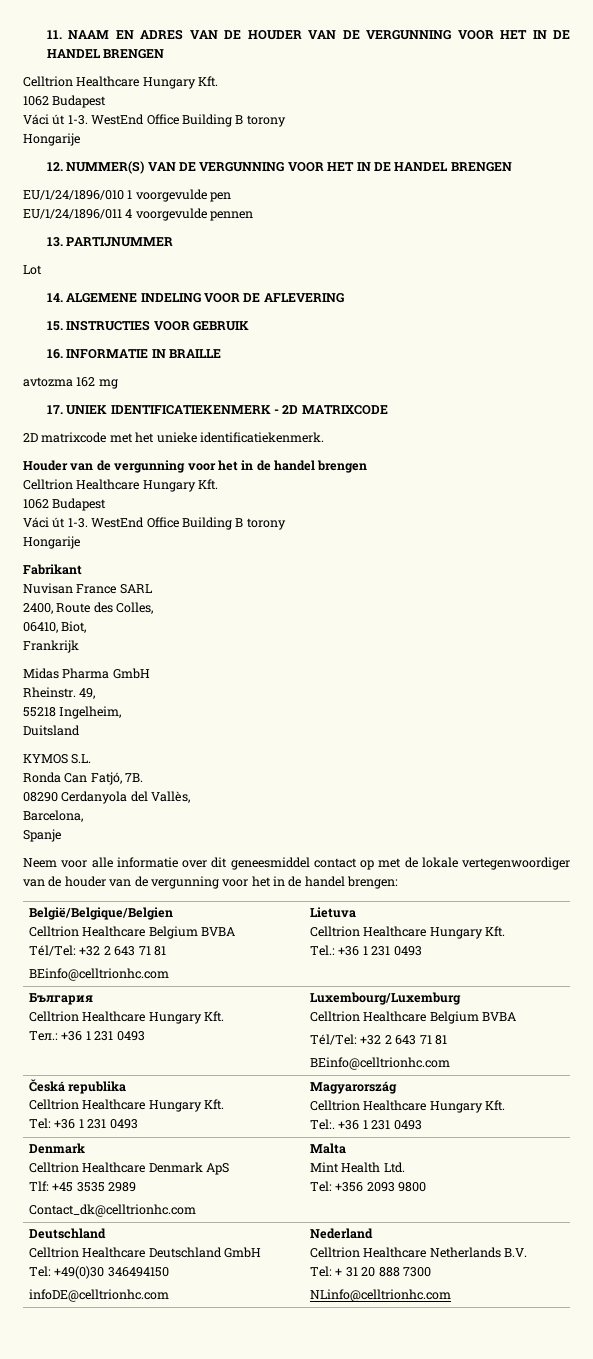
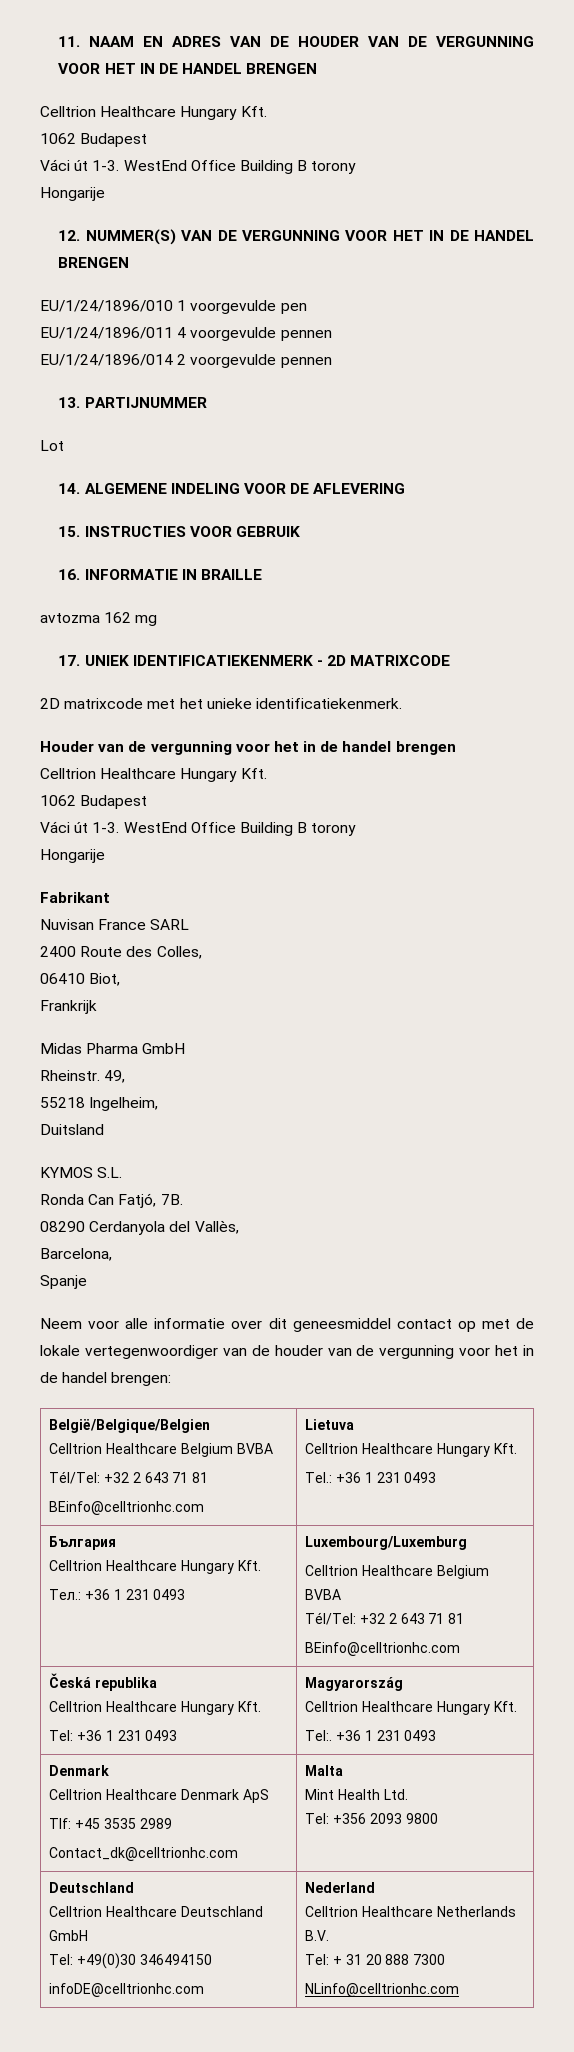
(254, 216) none -> [40,354,332,368] // EU/1/24/1896/014 2 voorgevulde pennen
[23,603,53,614] 2400, -> [40,946,76,957] 2400
[23,622,58,633] 06410, -> [40,973,85,984] 06410

